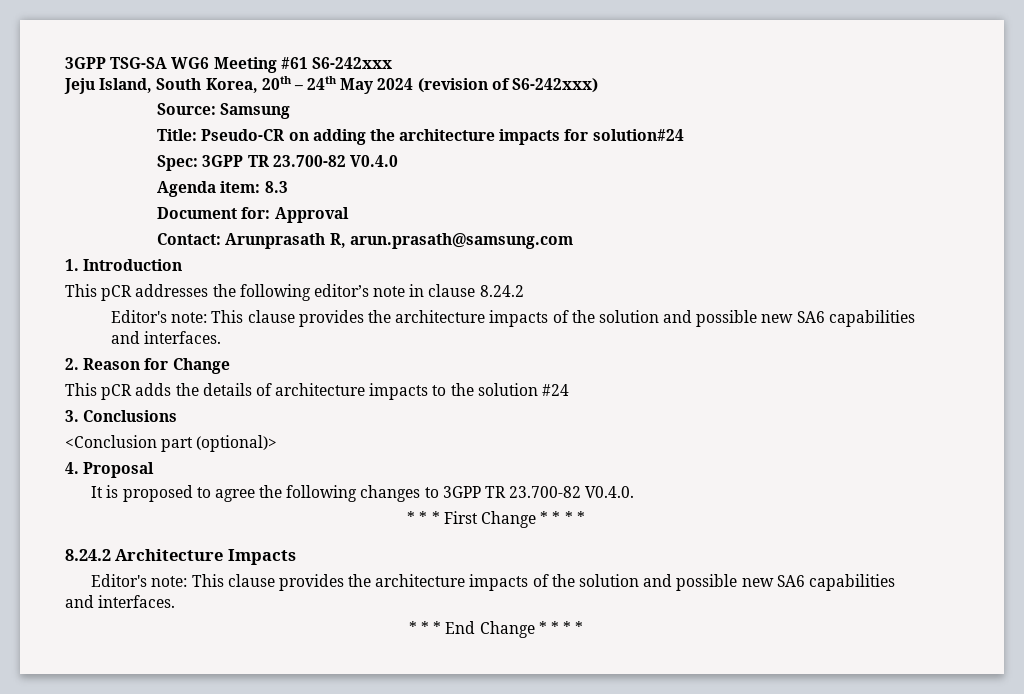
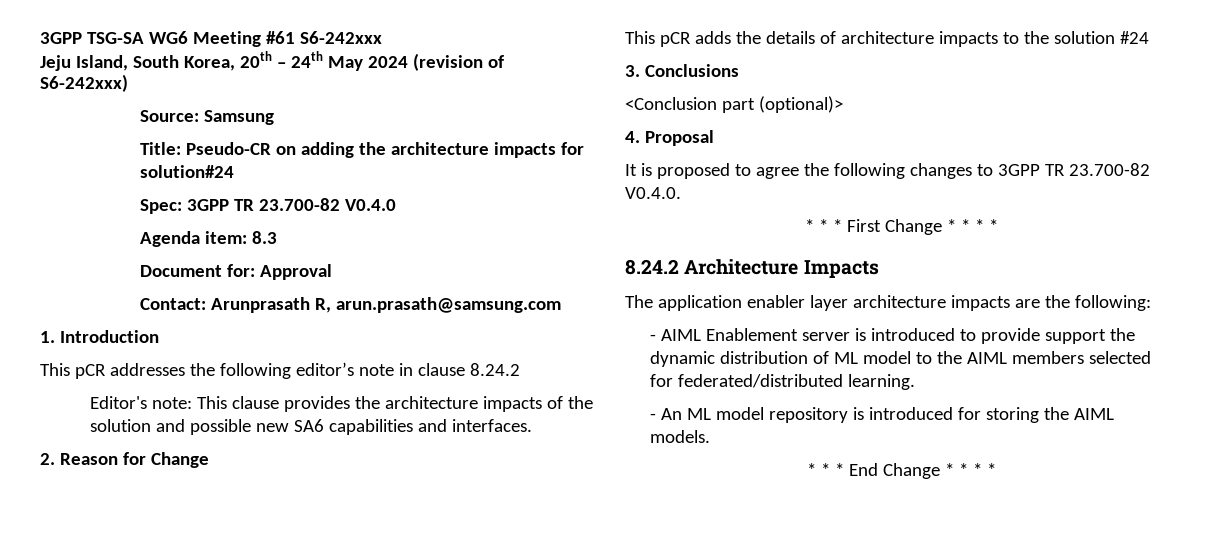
[91,574,895,591] [65,595,176,608] Editor's note: This clause provides the architecture impacts of the solution and possible new SA6 capabilities and interfaces. -> [625,295,1151,311] [649,328,1135,344] [649,351,1151,367] [649,374,915,390] [649,407,1114,423] [649,430,710,443] The application enabler layer architecture impacts are the following: // - AIML Enablement server is introduced to provide support the dynamic distribution of ML model to the AIML members selected for federated/distributed learning. // - An ML model repository is introduced for storing the AIML models.

